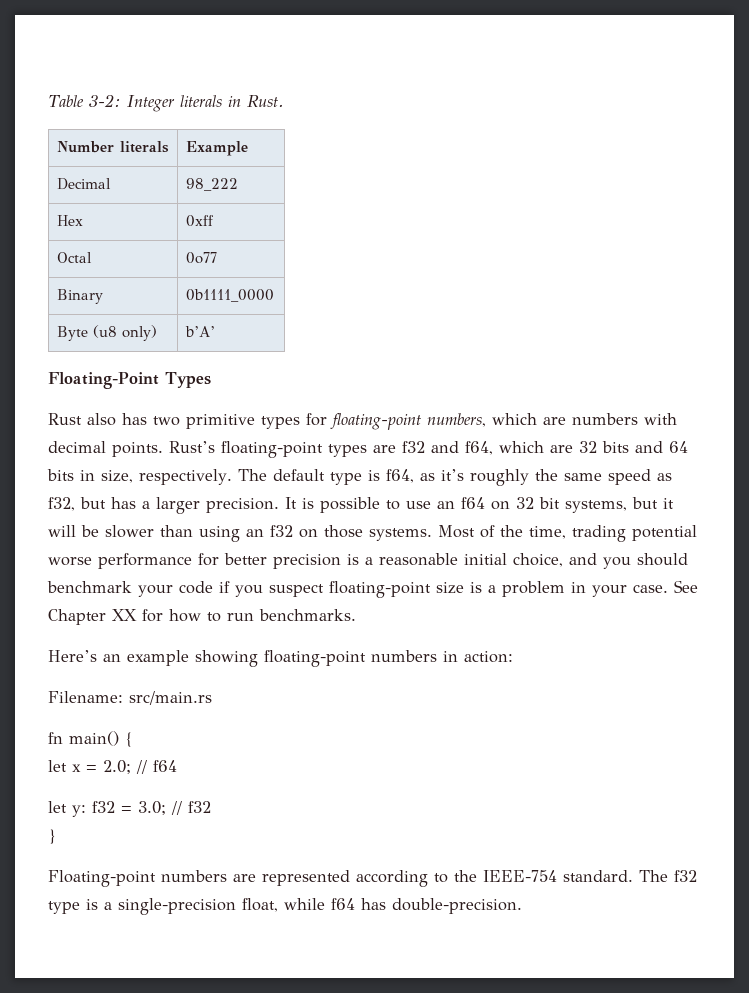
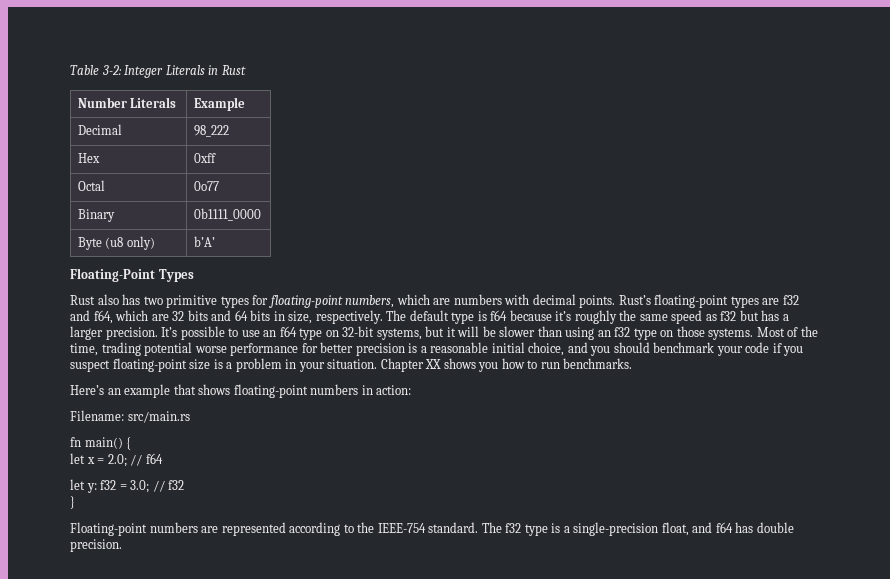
[179,95,284,108] literals in Rust. -> [165,65,246,75] Literals in Rust
[119,141,169,153] literals -> [130,97,177,108] Literals
[385,469,435,483] f64, as -> [490,310,552,321] f64 because
[48,497,75,511] f32, -> [720,311,737,321] f32
[285,497,314,509] It is -> [161,327,178,337] It’s
[491,497,560,510] on 32 bit -> [299,326,375,340] type on 32-bit
(293, 531) none -> [633,328,657,340] type
[633,580,698,593] [48,609,163,625] case. See Chapter XX for -> [327,358,499,372] situation. Chapter XX shows you
[195,650,258,667] showing -> [173,384,231,395] that shows
[284,898,325,910] while -> [692,522,713,533] and
[392,898,522,914] double-precision. -> [756,522,794,533] [70,539,122,552] double precision.

